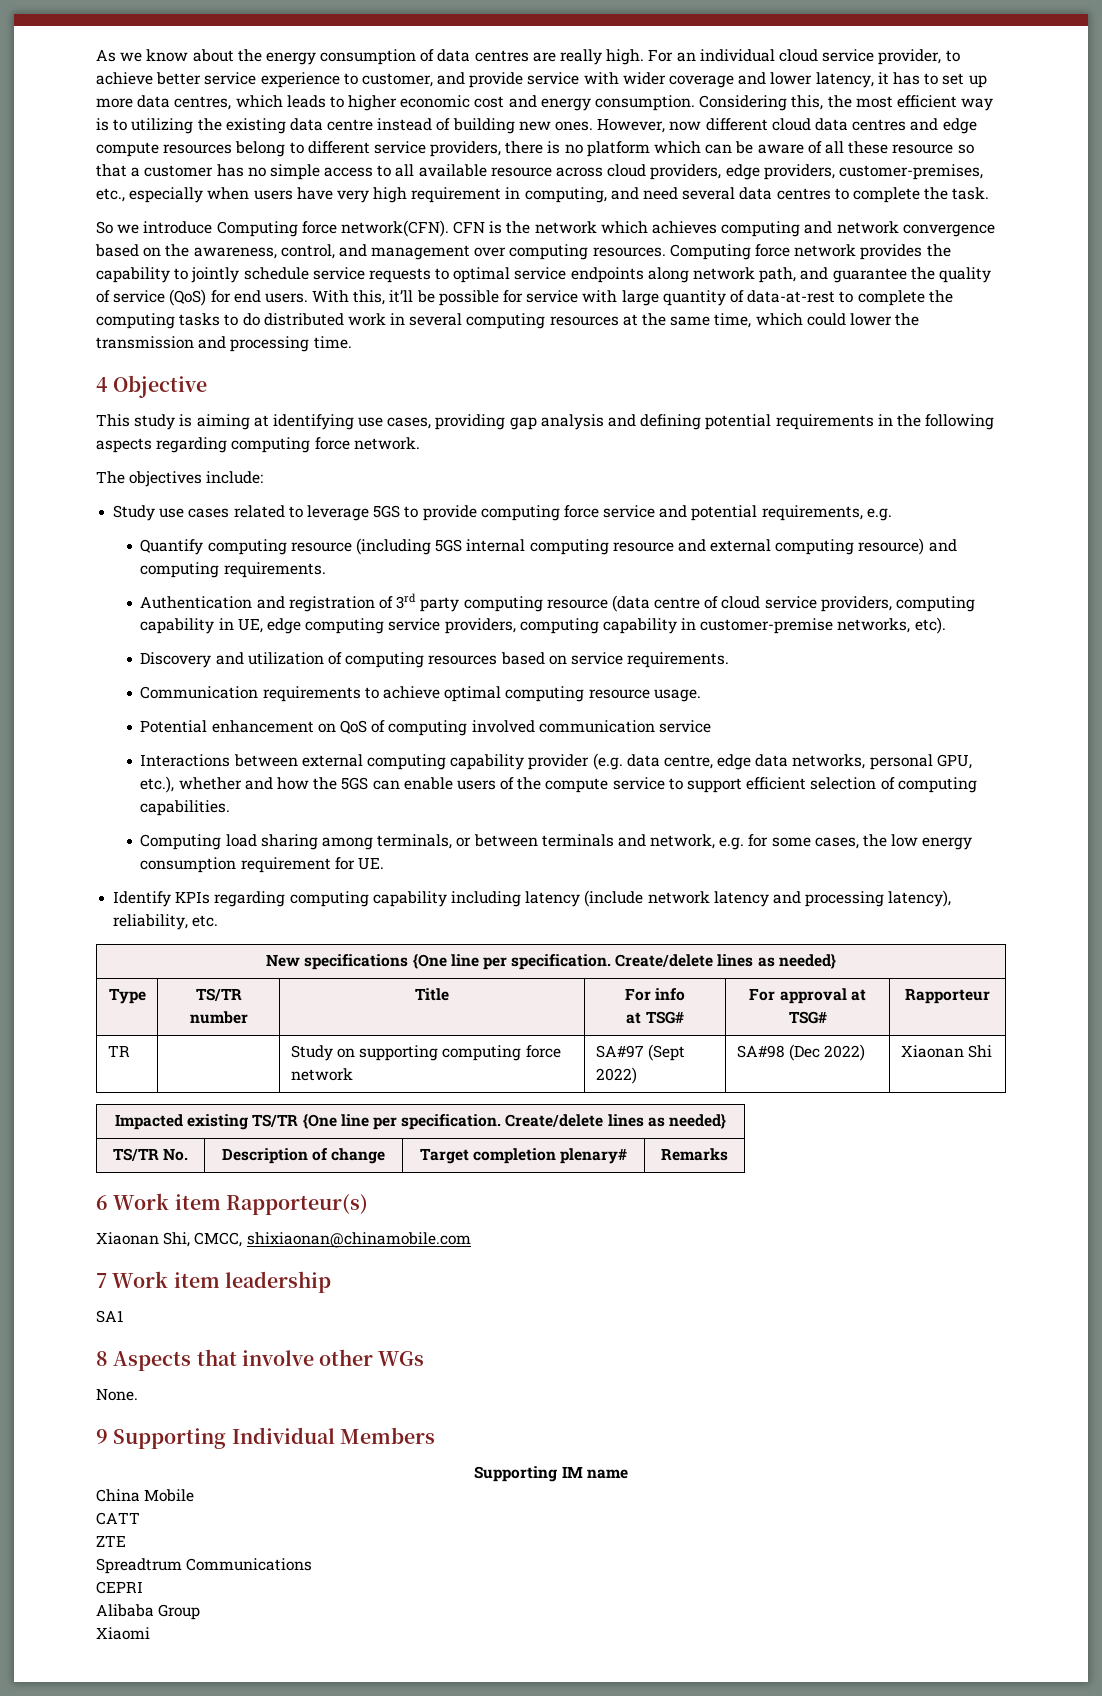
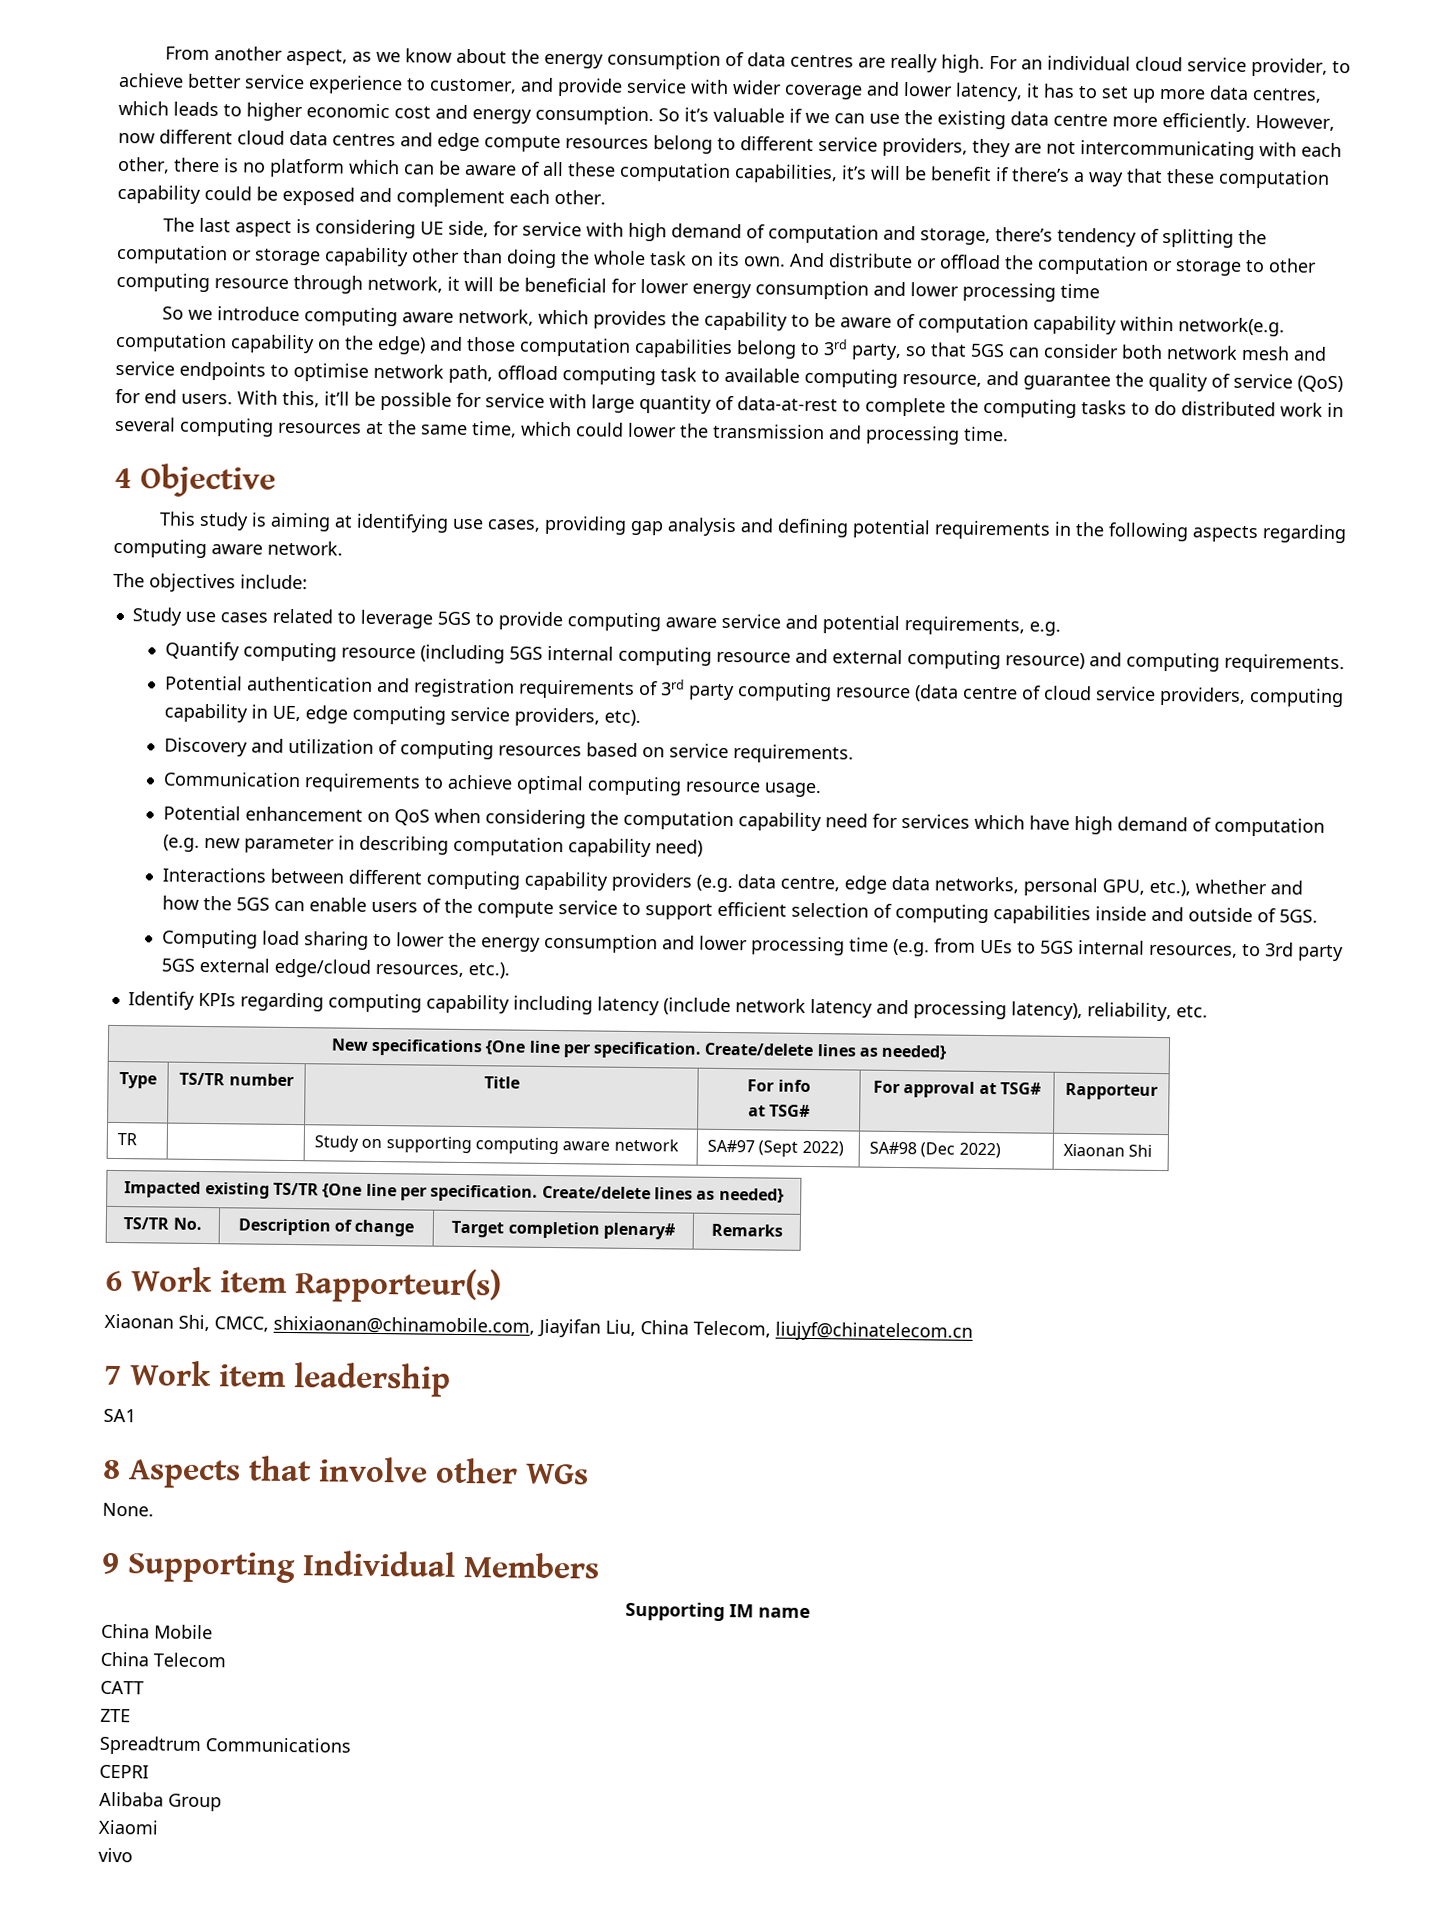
[96,49,116,62] As -> [164,46,372,66] From another aspect, as
[699,95,994,111] [96,118,594,134] Considering this, the most efficient way is to utilizing the existing data centre instead of building new ones. -> [658,107,1251,132] So it’s valuable if we can use the existing data centre more efficiently.
(502, 149) none -> [972,138,1342,161] [117,156,170,174] they are not intercommunicating with each other,
[892,144,974,154] [96,164,983,180] [96,187,990,203] [96,220,995,237] [95,244,951,260] [96,267,797,283] resource so that a customer has no simple access to all available resource across cloud providers, edge providers, customer-premises, etc., especially when users have very high requirement in computing, and need several data centres to complete the task. // So we introduce Computing force network(CFN). CFN is the network which achieves computing and network convergence based on the awareness, control, and management over computing resources. Computing force network provides the capability to jointly schedule service requests to optimal service endpoints along network path, -> [619,162,1330,189] [117,184,606,208] [162,217,1267,248] [116,244,1317,276] [116,272,1100,302] [161,306,1285,337] [115,332,1327,361] [115,360,982,388] computation capabilities, it’s will be benefit if there’s a way that these computation capability could be exposed and complement each other. // The last aspect is considering UE side, for service with high demand of computation and storage, there’s tendency of splitting the computation or storage capability other than doing the whole task on its own. And distribute or offload the computation or storage to other computing resource through network, it will be beneficial for lower energy consumption and lower processing time // So we introduce computing aware network, which provides the capability to be aware of computation capability within network(e.g. computation capability on the edge) and those computation capabilities belong to 3rd party, so that 5GS can consider both network mesh and service endpoints to optimise network path, offload computing task to available computing resource,
[314,437,350,450] force -> [211,544,263,555] aware
[563,505,599,518] force -> [664,617,717,628] aware
[140,596,253,609] Authentication -> [164,675,373,692] Potential authentication
(375, 604) none -> [517,679,635,699] requirements
[519,618,911,634] computing capability in customer-premise networks, -> (600, 717) none
[371,720,711,736] of computing involved communication service -> [433,808,1325,837] [162,834,703,858] when considering the computation capability need for services which have high demand of computation (e.g. new parameter in describing computation capability need)
[301,754,590,770] external computing capability provider -> [347,869,692,892] different computing capability providers
[140,800,231,816] [140,834,973,850] [140,857,385,873] capabilities. // Computing load sharing among terminals, or between terminals and network, e.g. for some cases, the low energy consumption requirement for UE. -> [992,905,1318,925] [161,929,1344,962] [160,957,510,979] capabilities inside and outside of 5GS. // Computing load sharing to lower the energy consumption and lower processing time (e.g. from UEs to 5GS internal resources, to 3rd party 5GS external edge/cloud resources, etc.).
[525,1045,561,1058] force -> [562,1141,611,1151] aware
[246,1232,471,1248] shixiaonan@chinamobile.com -> [273,1315,973,1342] shixiaonan@chinamobile.com, Jiayifan Liu, China Telecom, liujyf@chinatelecom.cn
(195, 1495) none -> [100,1651,226,1668] // China Telecom
(150, 1633) none -> [98,1847,133,1863] // vivo

